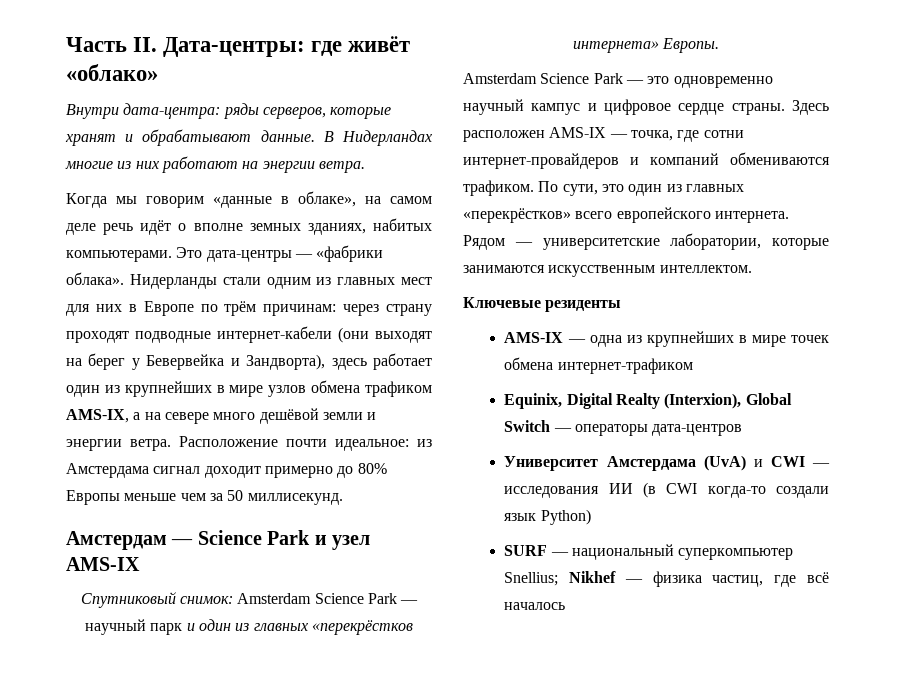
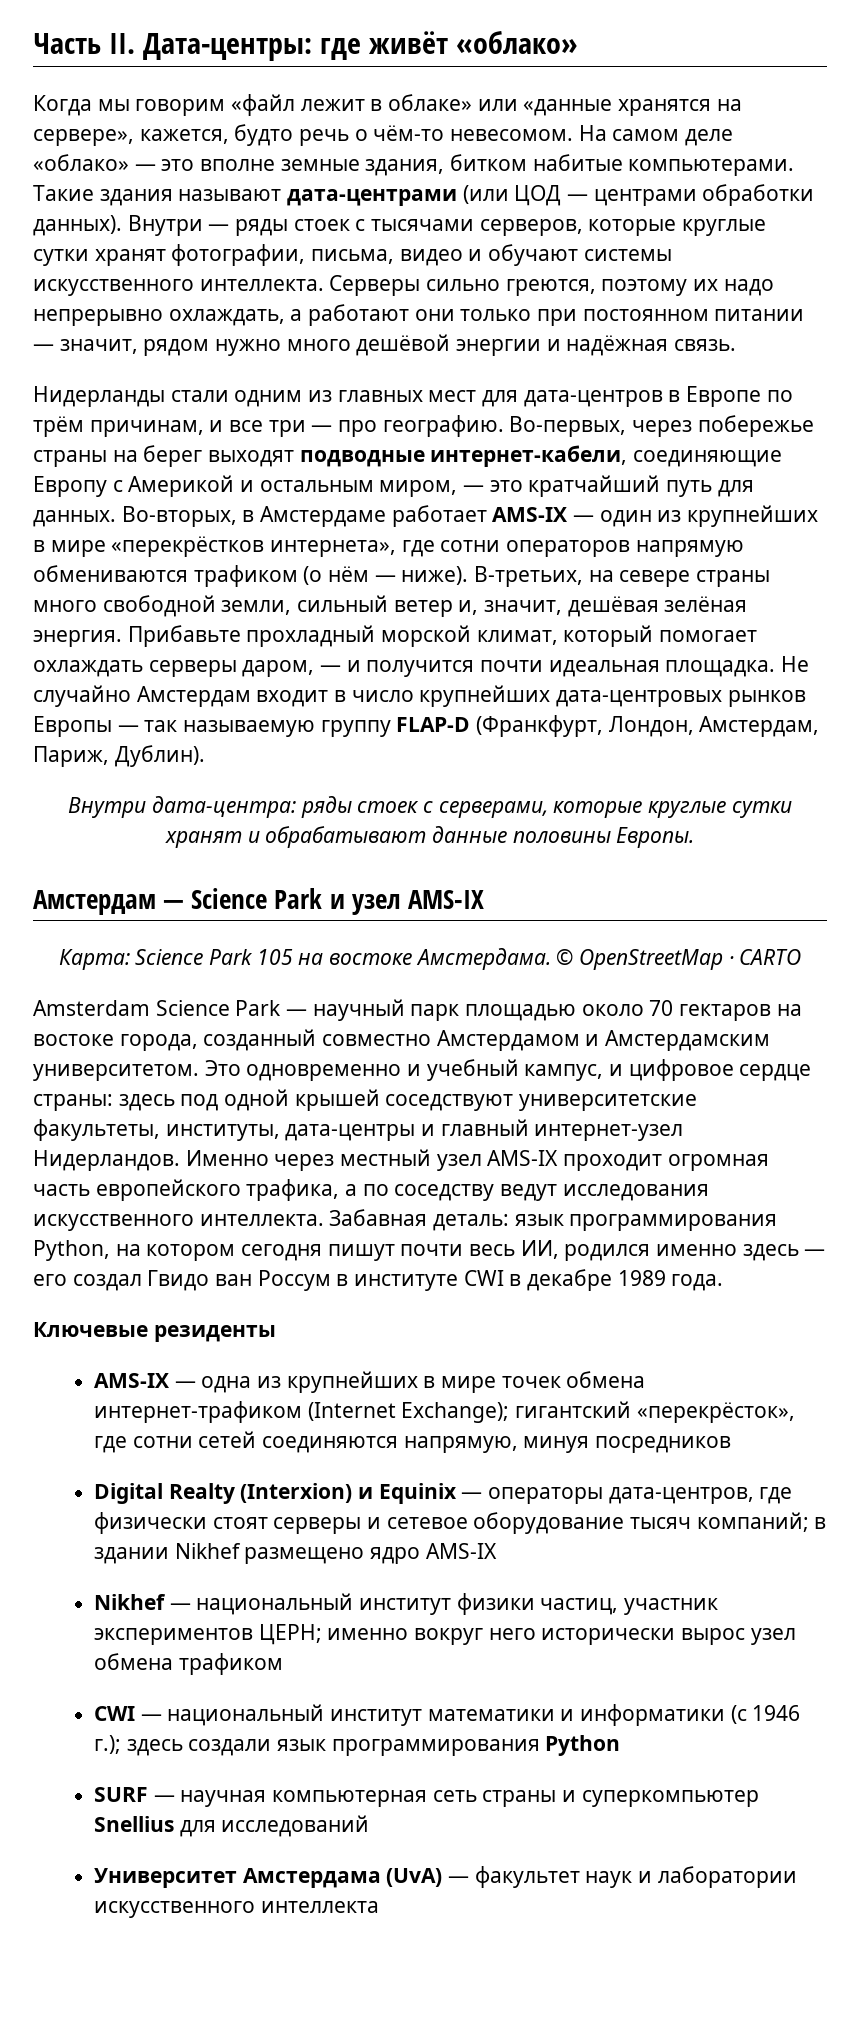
[66,103,392,119] [65,129,432,146] [65,156,365,173] [66,191,432,208] [66,218,432,235] [66,245,384,262] [66,272,124,285] Внутри дата-центра: ряды серверов, которые хранят и обрабатывают данные. В Нидерландах многие из них работают на энергии ветра. // Когда мы говорим «данные в облаке», на самом деле речь идёт о вполне земных зданиях, набитых компьютерами. Это дата-центры — «фабрики облака». -> [33,94,742,116] [33,124,734,146] [33,154,795,176] [33,184,815,206] [33,215,767,236] [33,244,672,266] [33,275,774,296] [33,304,805,326] [33,334,737,356] Когда мы говорим «файл лежит в облаке» или «данные хранятся на сервере», кажется, будто речь о чём-то невесомом. На самом деле «облако» — это вполне земные здания, битком набитые компьютерами. Такие здания называют дата-центрами (или ЦОД — центрами обработки данных). Внутри — ряды стоек с тысячами серверов, которые круглые сутки хранят фотографии, письма, видео и обучают системы искусственного интеллекта. Серверы сильно греются, поэтому их надо непрерывно охлаждать, а работают они только при постоянном питании — значит, рядом нужно много дешёвой энергии и надёжная связь. //
[95,304,122,312] них -> [523,390,663,407] дата-центров
[263,304,432,316] [66,326,432,343] [66,353,432,370] причинам: через страну проходят подводные интернет-кабели (они выходят на берег у Бевервейка и Зандворта), здесь работает -> [89,415,814,437] [33,445,783,467] [33,475,754,497] [33,505,595,527] причинам, и все три — про географию. Во-первых, через побережье страны на берег выходят подводные интернет-кабели, соединяющие Европу с Америкой и остальным миром, — это кратчайший путь для данных. Во-вторых, в Амстердаме работает AMS-IX —
[268,380,432,397] [66,408,377,424] [66,436,432,451] [66,463,387,478] [66,490,343,505] узлов обмена трафиком AMS-IX, а на севере много дешёвой земли и энергии ветра. Расположение почти идеальное: из Амстердама сигнал доходит примерно до 80% Европы меньше чем за 50 миллисекунд. -> [111,536,744,557] [33,565,771,587] [33,595,748,617] [33,625,758,647] [33,656,810,677] [33,685,806,707] [33,715,820,737] [33,745,205,767] [68,796,792,818] [164,826,695,848] «перекрёстков интернета», где сотни операторов напрямую обмениваются трафиком (о нём — ниже). В-третьих, на севере страны много свободной земли, сильный ветер и, значит, дешёвая зелёная энергия. Прибавьте прохладный морской климат, который помогает охлаждать серверы даром, — и получится почти идеальная площадка. Не случайно Амстердам входит в число крупнейших дата-центровых рынков Европы — так называемую группу FLAP-D (Франкфурт, Лондон, Амстердам, Париж, Дублин). // Внутри дата-центра: ряды стоек с серверами, которые круглые сутки хранят и обрабатывают данные половины Европы.
[80,592,234,608] Спутниковый снимок: -> [58,948,802,970] Карта: Science Park 105 на востоке Амстердама. © OpenStreetMap · CARTO //
[186,619,413,635] [572,38,720,53] [463,73,773,88] [463,99,829,115] [463,127,744,142] [463,152,830,169] [463,180,744,196] [463,207,789,223] [463,233,829,250] [463,265,752,277] и один из главных «перекрёстков интернета» Европы. // Amsterdam Science Park — это одновременно научный кампус и цифровое сердце страны. Здесь расположен AMS-IX — точка, где сотни интернет-провайдеров и компаний обмениваются трафиком. По сути, это один из главных «перекрёстков» всего европейского интернета. Рядом — университетские лаборатории, которые занимаются искусственным интеллектом. -> [465,1000,802,1021] [33,1029,771,1051] [33,1059,812,1081] [33,1089,698,1111] [33,1119,684,1141] [33,1149,769,1171] [33,1179,709,1201] [33,1209,778,1231] [33,1240,826,1261] [33,1269,724,1291] площадью около 70 гектаров на востоке города, созданный совместно Амстердамом и Амстердамским университетом. Это одновременно и учебный кампус, и цифровое сердце страны: здесь под одной крышей соседствуют университетские факультеты, институты, дата-центры и главный интернет-узел Нидерландов. Именно через местный узел AMS-IX проходит огромная часть европейского трафика, а по соседству ведут исследования искусственного интеллекта. Забавная деталь: язык программирования Python, на котором сегодня пишут почти весь ИИ, родился именно здесь — его создал Гвидо ван Россум в институте CWI в декабре 1989 года.
[504,393,792,409] [504,420,743,436] [504,455,830,471] [504,482,829,498] [504,509,591,525] [504,544,794,560] [504,571,829,587] [504,602,566,610] // Equinix, Digital Realty (Interxion), Global Switch — операторы дата-центров // Университет Амстердама (UvA) и CWI — исследования ИИ (в CWI когда-то создали язык Python) // SURF — национальный суперкомпьютер Snellius; Nikhef — физика частиц, где всё началось -> [307,1401,795,1423] [94,1431,732,1453] [94,1483,793,1504] [94,1512,827,1534] [94,1543,497,1564] [94,1593,719,1615] [94,1624,796,1645] [94,1653,283,1675] [94,1704,801,1726] [94,1735,621,1756] [94,1787,759,1807] [94,1815,370,1837] [94,1866,797,1888] [94,1901,379,1918] (Internet Exchange); гигантский «перекрёсток», где сотни сетей соединяются напрямую, минуя посредников // Digital Realty (Interxion) и Equinix — операторы дата-центров, где физически стоят серверы и сетевое оборудование тысяч компаний; в здании Nikhef размещено ядро AMS-IX // Nikhef — национальный институт физики частиц, участник экспериментов ЦЕРН; именно вокруг него исторически вырос узел обмена трафиком // CWI — национальный институт математики и информатики (с 1946 г.); здесь создали язык программирования Python // SURF — научная компьютерная сеть страны и суперкомпьютер Snellius для исследований // Университет Амстердама (UvA) — факультет наук и лаборатории искусственного интеллекта

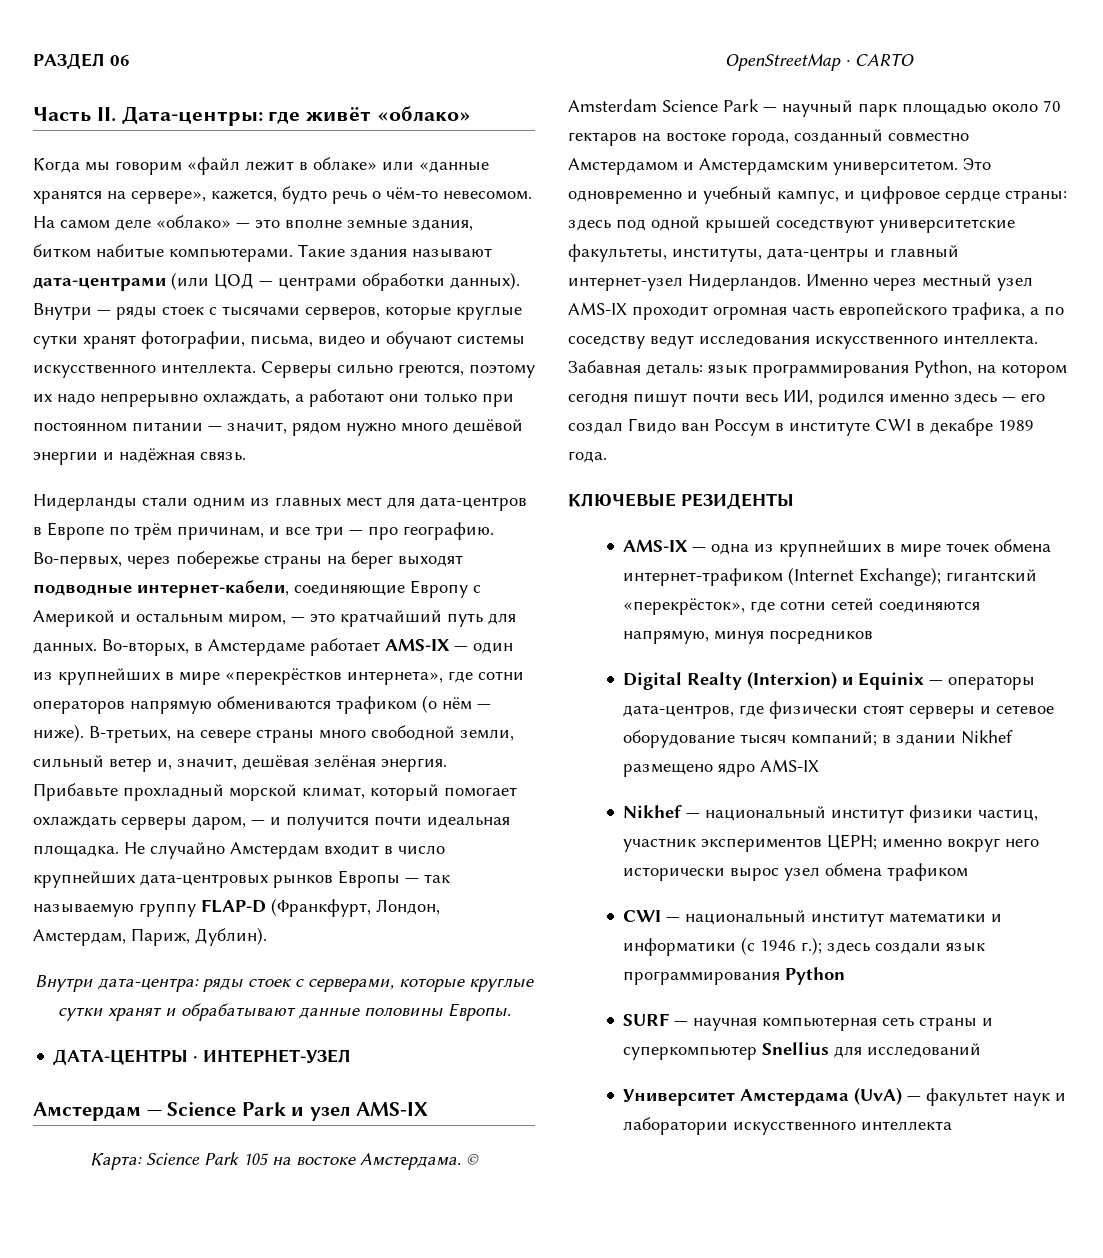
(33, 43) none -> [33,53,130,69] РАЗДЕЛ 06 //
(695, 837) none -> [53,1049,352,1065] // ДАТА-ЦЕНТРЫ · ИНТЕРНЕТ-УЗЕЛ
[33,1322,276,1342] Ключевые резиденты -> [568,493,794,509] КЛЮЧЕВЫЕ РЕЗИДЕНТЫ

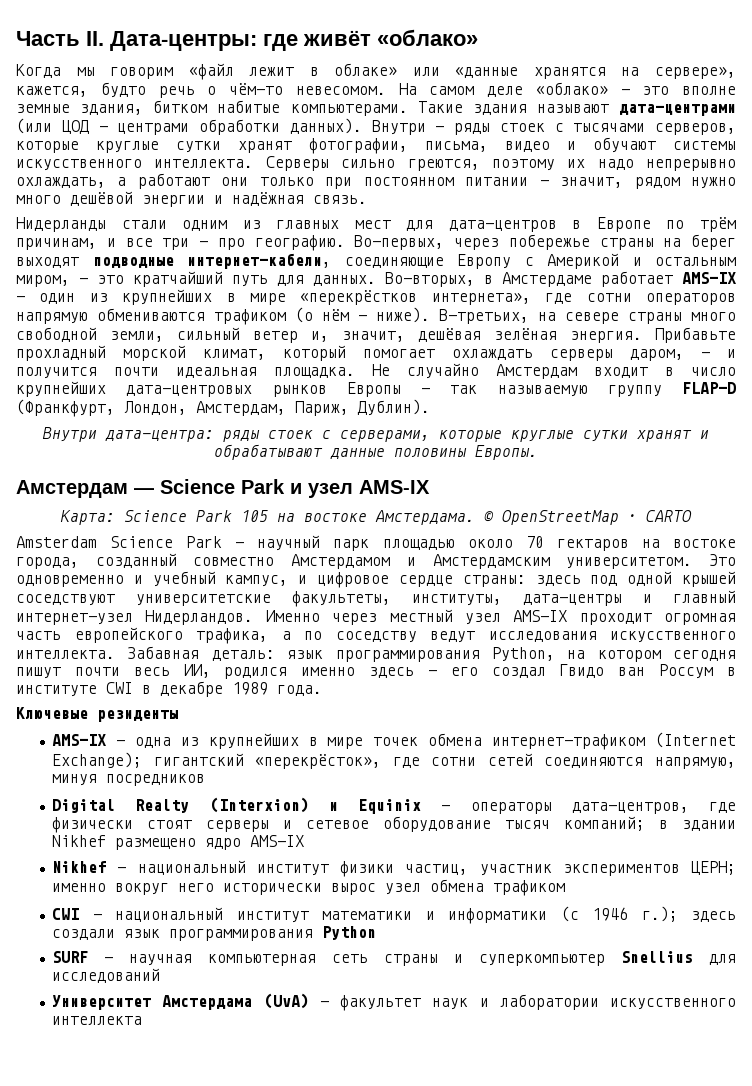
[33,53,130,69] РАЗДЕЛ 06 // -> (16, 38) none
[53,1049,352,1065] // ДАТА-ЦЕНТРЫ · ИНТЕРНЕТ-УЗЕЛ -> (538, 452) none
[568,493,794,509] КЛЮЧЕВЫЕ РЕЗИДЕНТЫ -> [16,707,178,722] Ключевые резиденты

